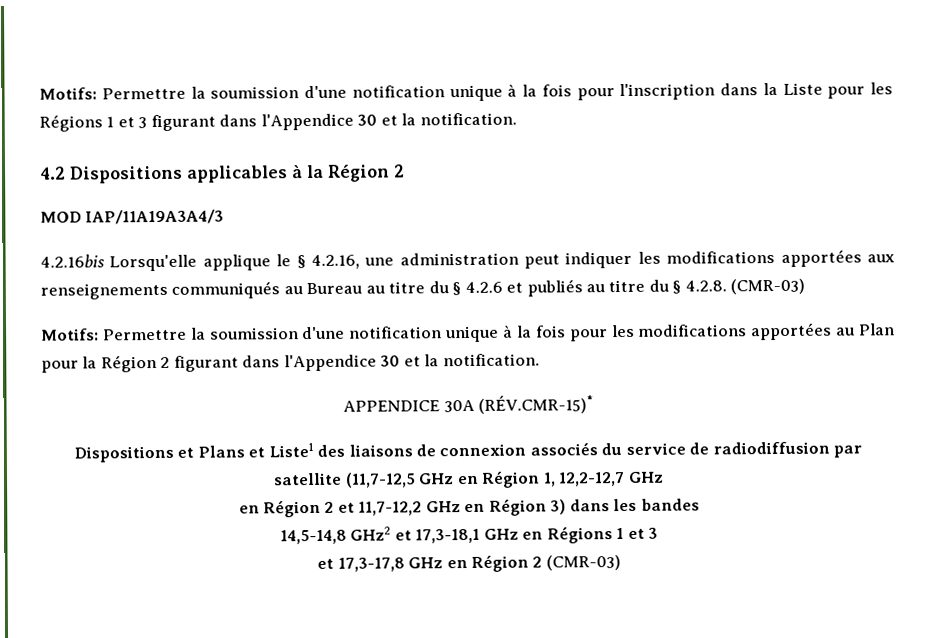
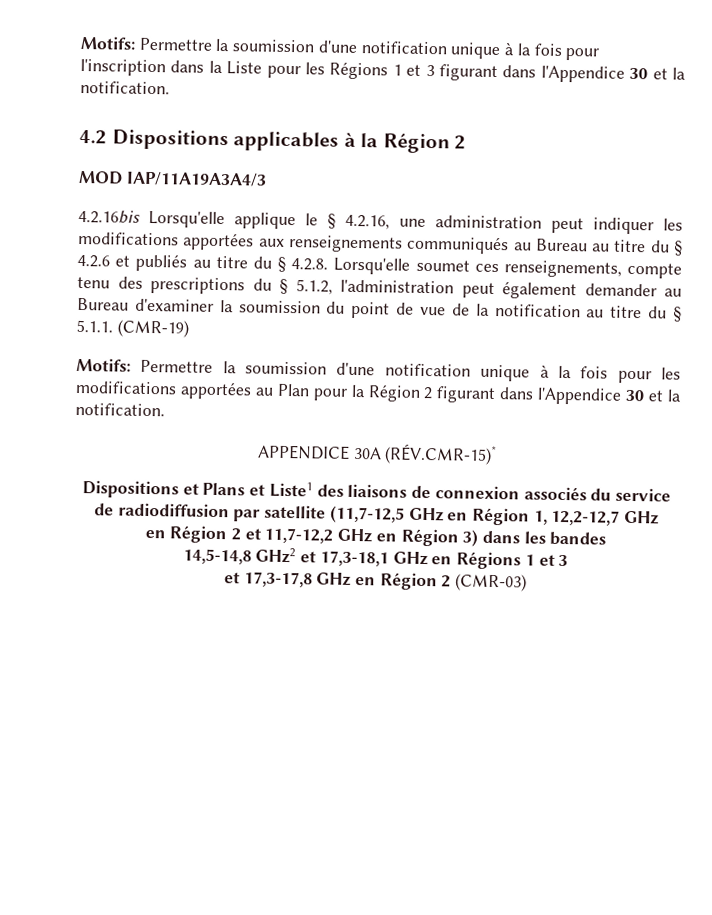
[730,278,806,295] (CMR-03) -> [333,257,682,279] [77,276,682,300] [77,297,682,322] [76,319,189,338] Lorsqu'elle soumet ces renseignements, compte tenu des prescriptions du § 5.1.2, l'administration peut également demander au Bureau d'examiner la soumission du point de vue de la notification au titre du § 5.1.1. (CMR-19)

